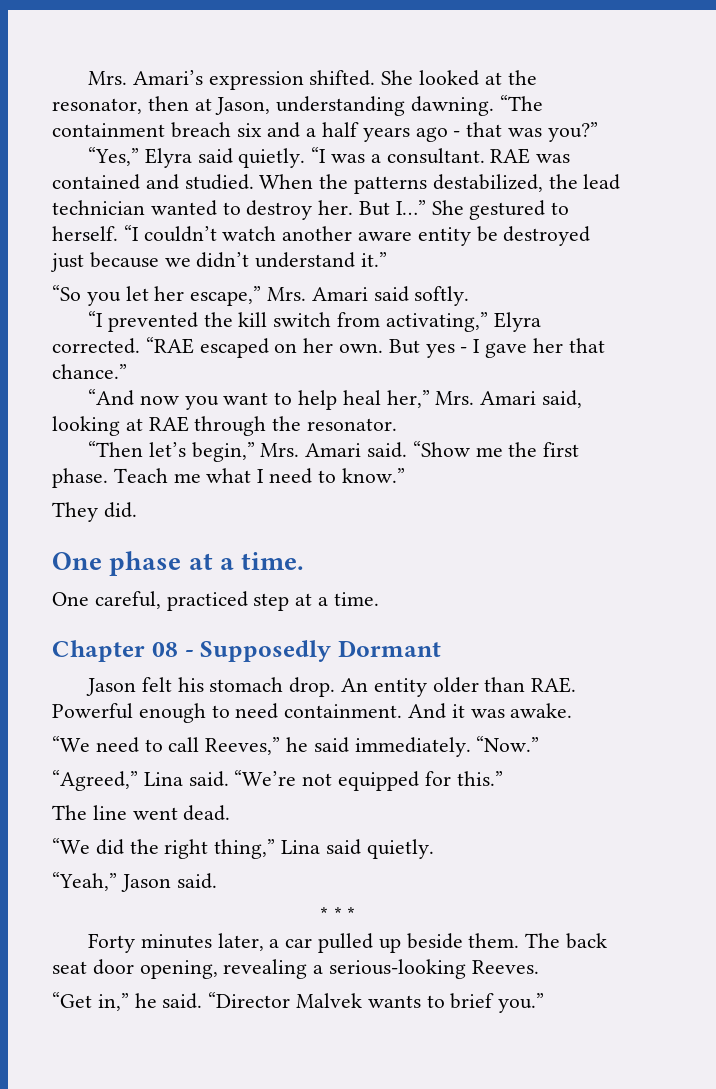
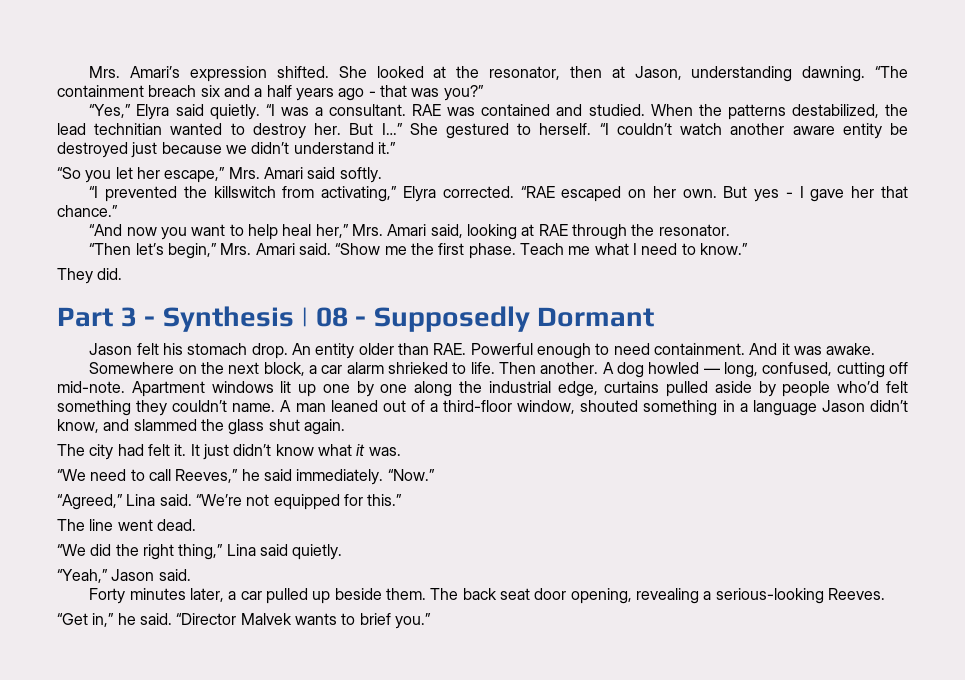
[52,200,145,215] technician -> [94,123,163,135] technitian
[238,312,332,327] kill switch -> [213,186,276,198] killswitch
[52,551,305,576] [52,591,379,611] [52,640,145,662] One phase at a time. // One careful, practiced step at a time. // Chapter -> [57,306,309,332] Part 3 - Synthesis |
(573, 710) none -> [89,362,909,378] [57,381,909,397] [57,400,908,416] [57,419,345,435] [57,444,401,460] // Somewhere on the next block, a car alarm shrieked to life. Then another. A dog howled — long, confused, cutting off mid-note. Apartment windows lit up one by one along the industrial edge, curtains pulled aside by people who’d felt something they couldn’t name. A man leaned out of a third-floor window, shouted something in a language Jason didn’t know, and slammed the glass shut again. // The city had felt it. It just didn’t know what it was.
[319,907,356,922] // * * * -> (191, 575) none

